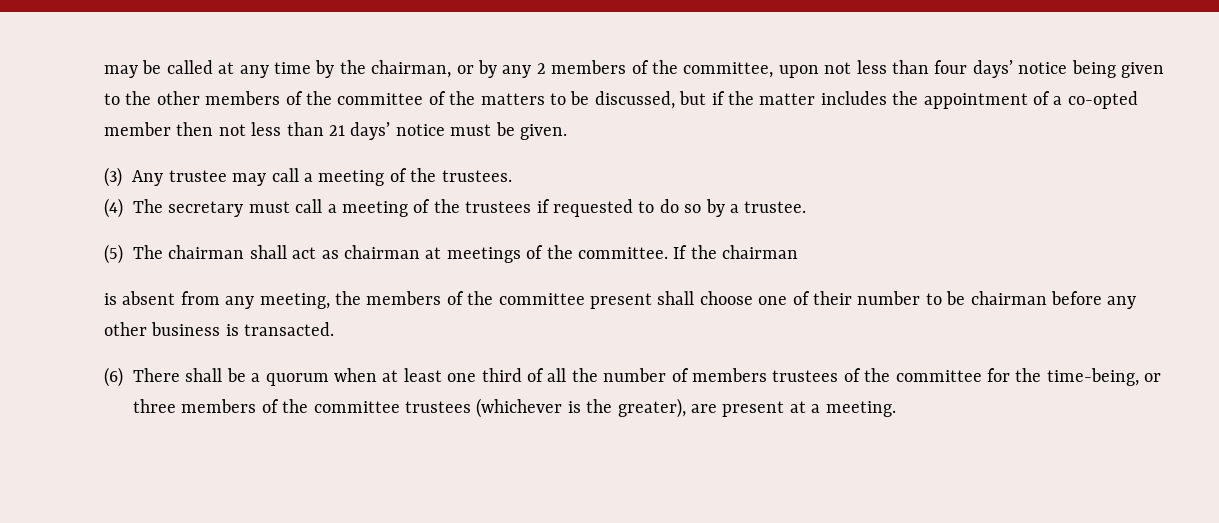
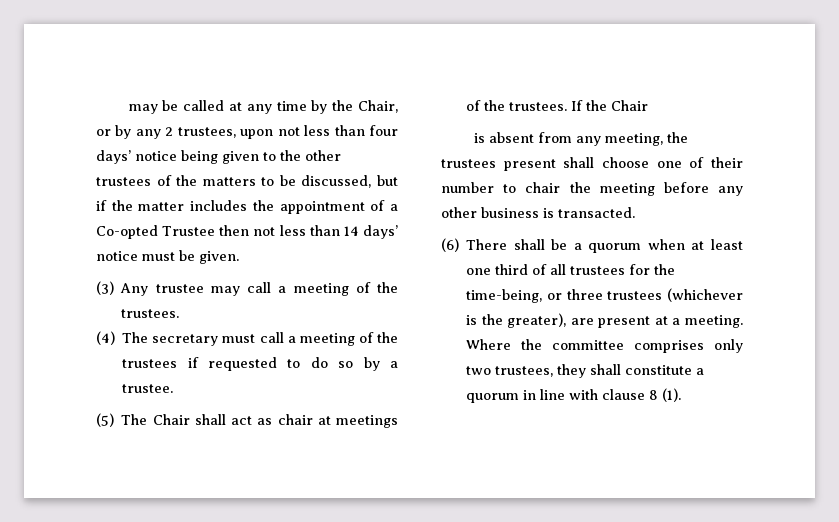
[371,60,452,78] chairman, -> [357,100,398,113] Chair,
[551,60,774,78] members of the committee, -> [177,127,236,138] trustees,
[205,91,424,105] members of the committee -> [96,177,151,186] trustees
[1067,91,1138,109] [104,122,171,136] co-opted member -> [96,225,216,239] Co-opted Trustee
[329,125,345,136] 21 -> [343,226,359,236] 14
[168,245,245,259] chairman -> [152,414,190,425] Chair
[344,245,420,259] chairman -> [277,414,313,425] chair
[577,247,668,259] committee. -> [509,102,568,111] trustees.
[722,245,799,259] chairman -> [611,100,649,111] Chair
[366,291,585,305] members of the committee -> [441,159,496,168] trustees
[946,291,1047,305] be chairman -> [525,182,655,196] chair the meeting
[571,368,982,382] the number of members trustees of the committee -> [570,266,626,275] trustees
[181,399,400,413] members of the committee -> (603, 294) none
(896, 409) none -> [466,339,743,353] [466,364,705,378] [466,388,682,403] Where the committee comprises only two trustees, they shall constitute a quorum in line with clause 8 (1).

